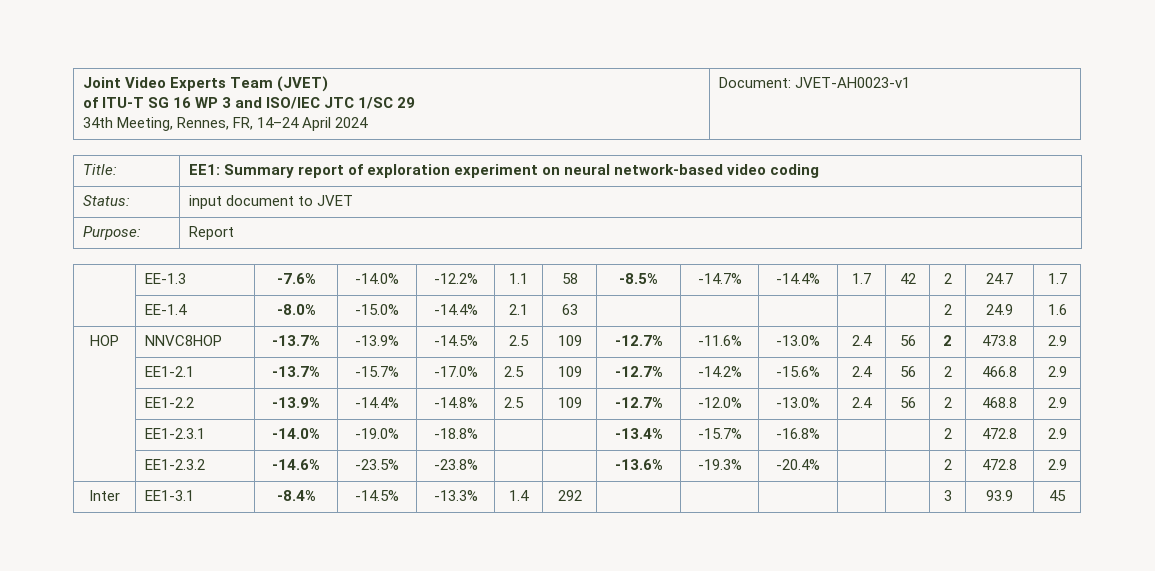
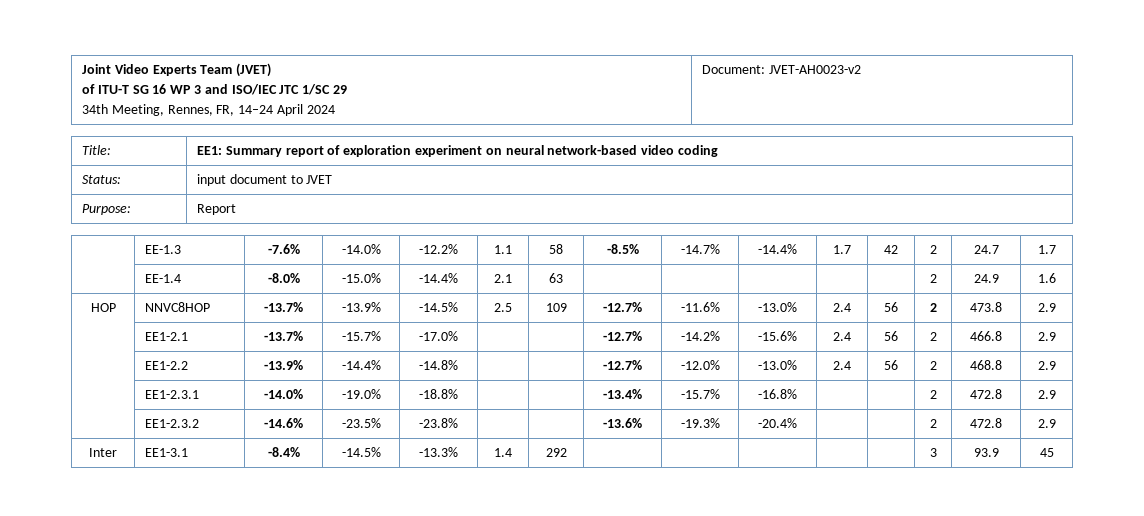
[794,77,910,88] JVET-AH0023-v1 -> [768,65,861,74] JVET-AH0023-v2
[503,366,524,377] [557,366,582,377] 2.5 | 109 -> (458, 336) |
[503,397,524,408] [557,397,582,408] 2.5 | 109 -> (458, 365) |

